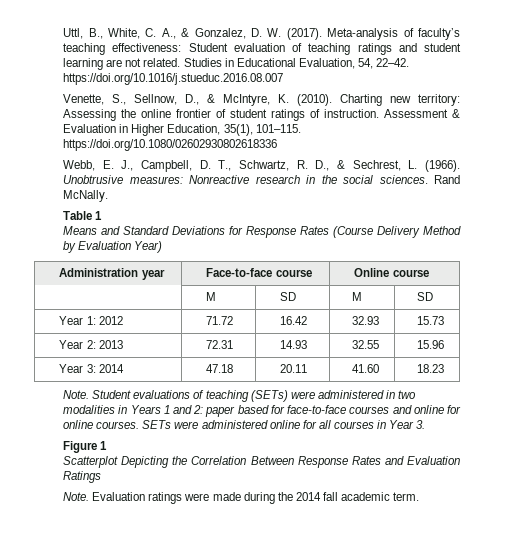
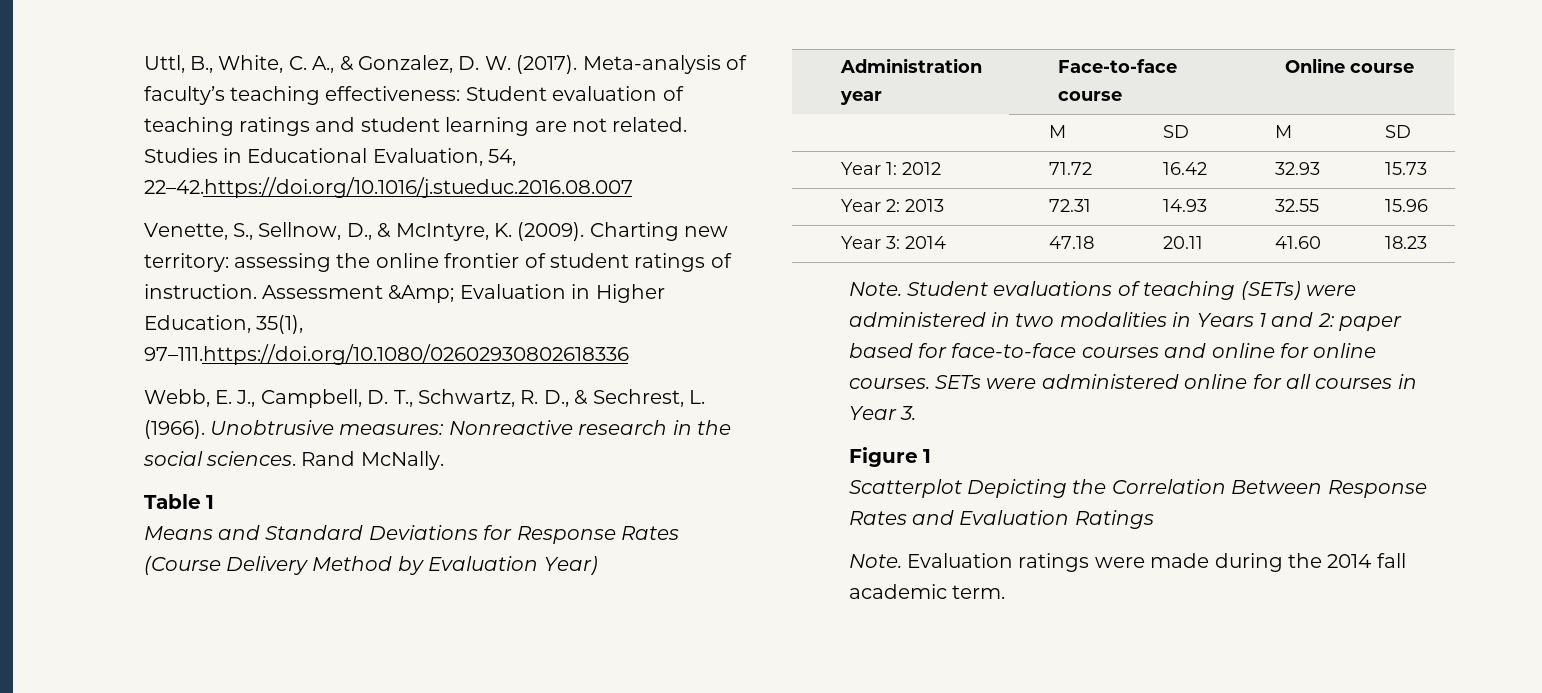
[376,58,410,67] [63,73,284,85] 22–42. https://doi.org/10.1016/j.stueduc.2016.08.007 -> [143,177,633,198] 22–42.https://doi.org/10.1016/j.stueduc.2016.08.007
[297,94,333,106] (2010). -> [517,222,585,241] (2009).
[63,109,117,121] Assessing -> [233,253,331,272] assessing
[451,109,460,118] & -> [388,285,455,303] &Amp;
[255,124,301,133] [63,139,278,151] 101–115. https://doi.org/10.1080/02602930802618336 -> [143,344,629,365] 97–111.https://doi.org/10.1080/02602930802618336

